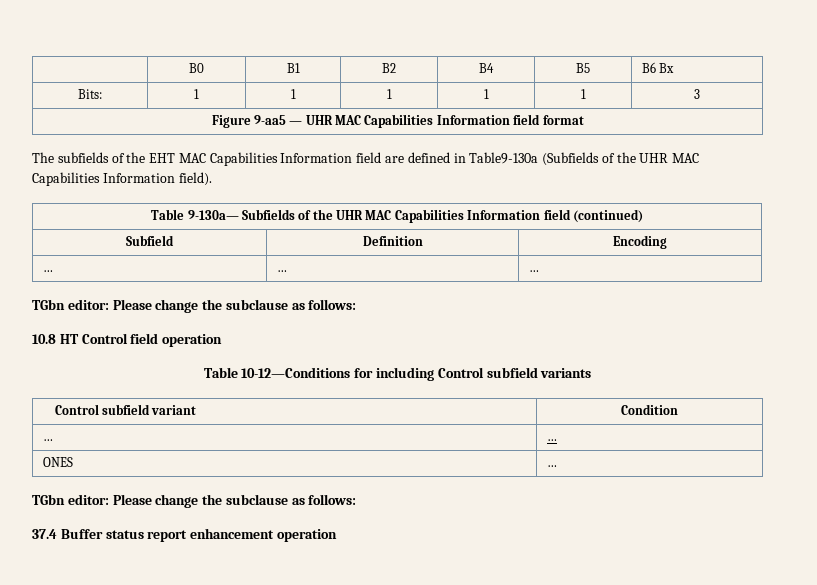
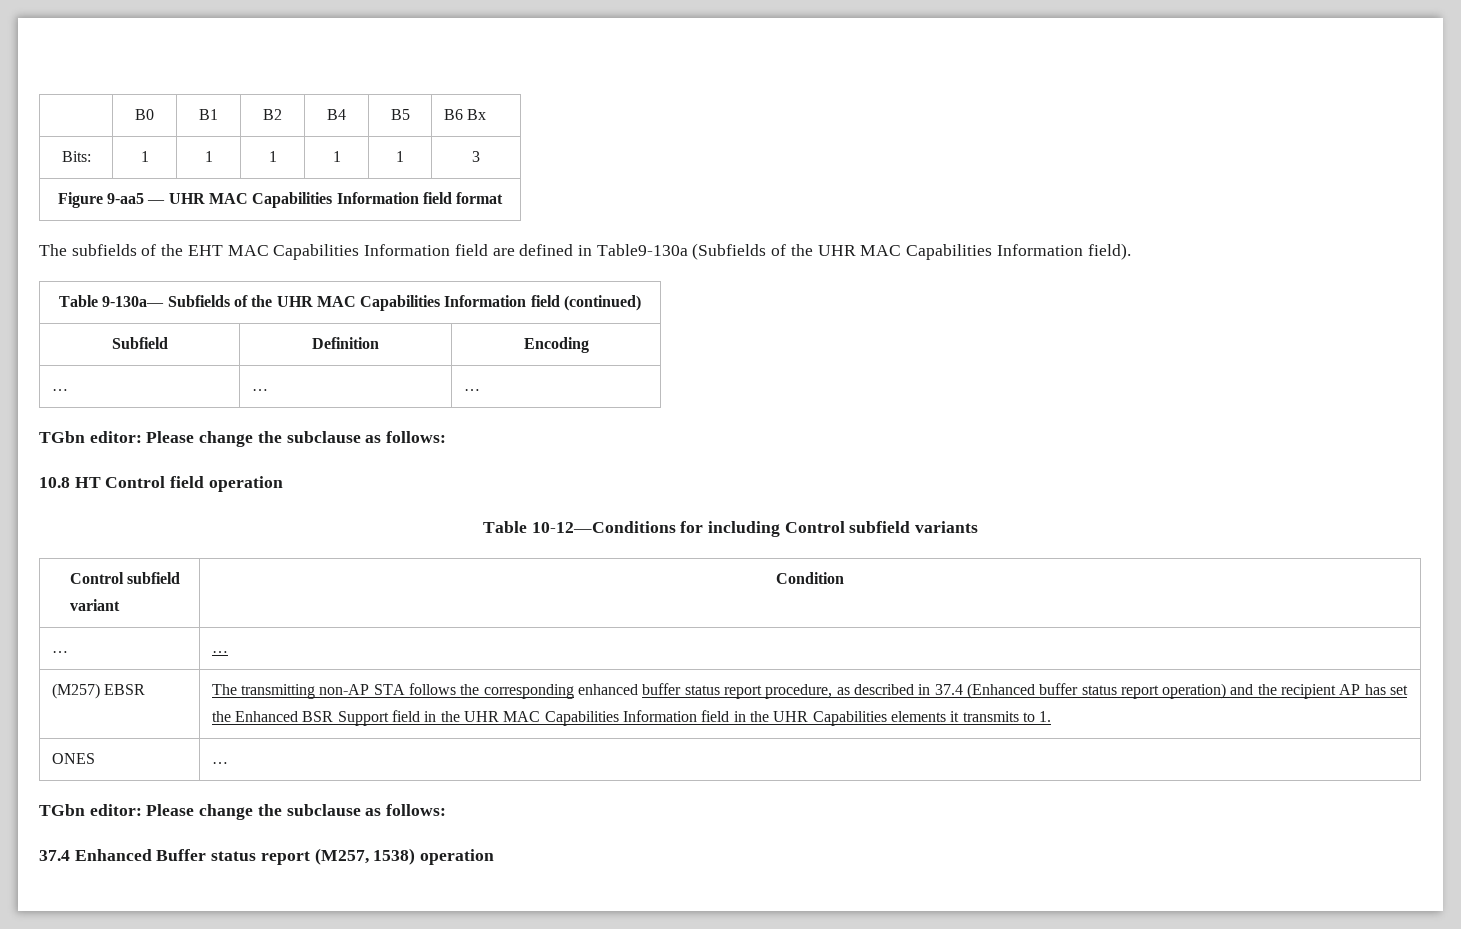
(557, 440) none -> [51,683,146,699] [211,683,1409,699] [211,710,1052,726] // (M257) EBSR | The transmitting non-AP STA follows the corresponding enhanced buffer status report procedure, as described in 37.4 (Enhanced buffer status report operation) and the recipient AP has set the Enhanced BSR Support field in the UHR MAC Capabilities Information field in the UHR Capabilities elements it transmits to 1.
(57, 534) none -> [74,849,152,861] Enhanced
[190,528,275,539] enhancement -> [314,848,416,865] (M257, 1538)

